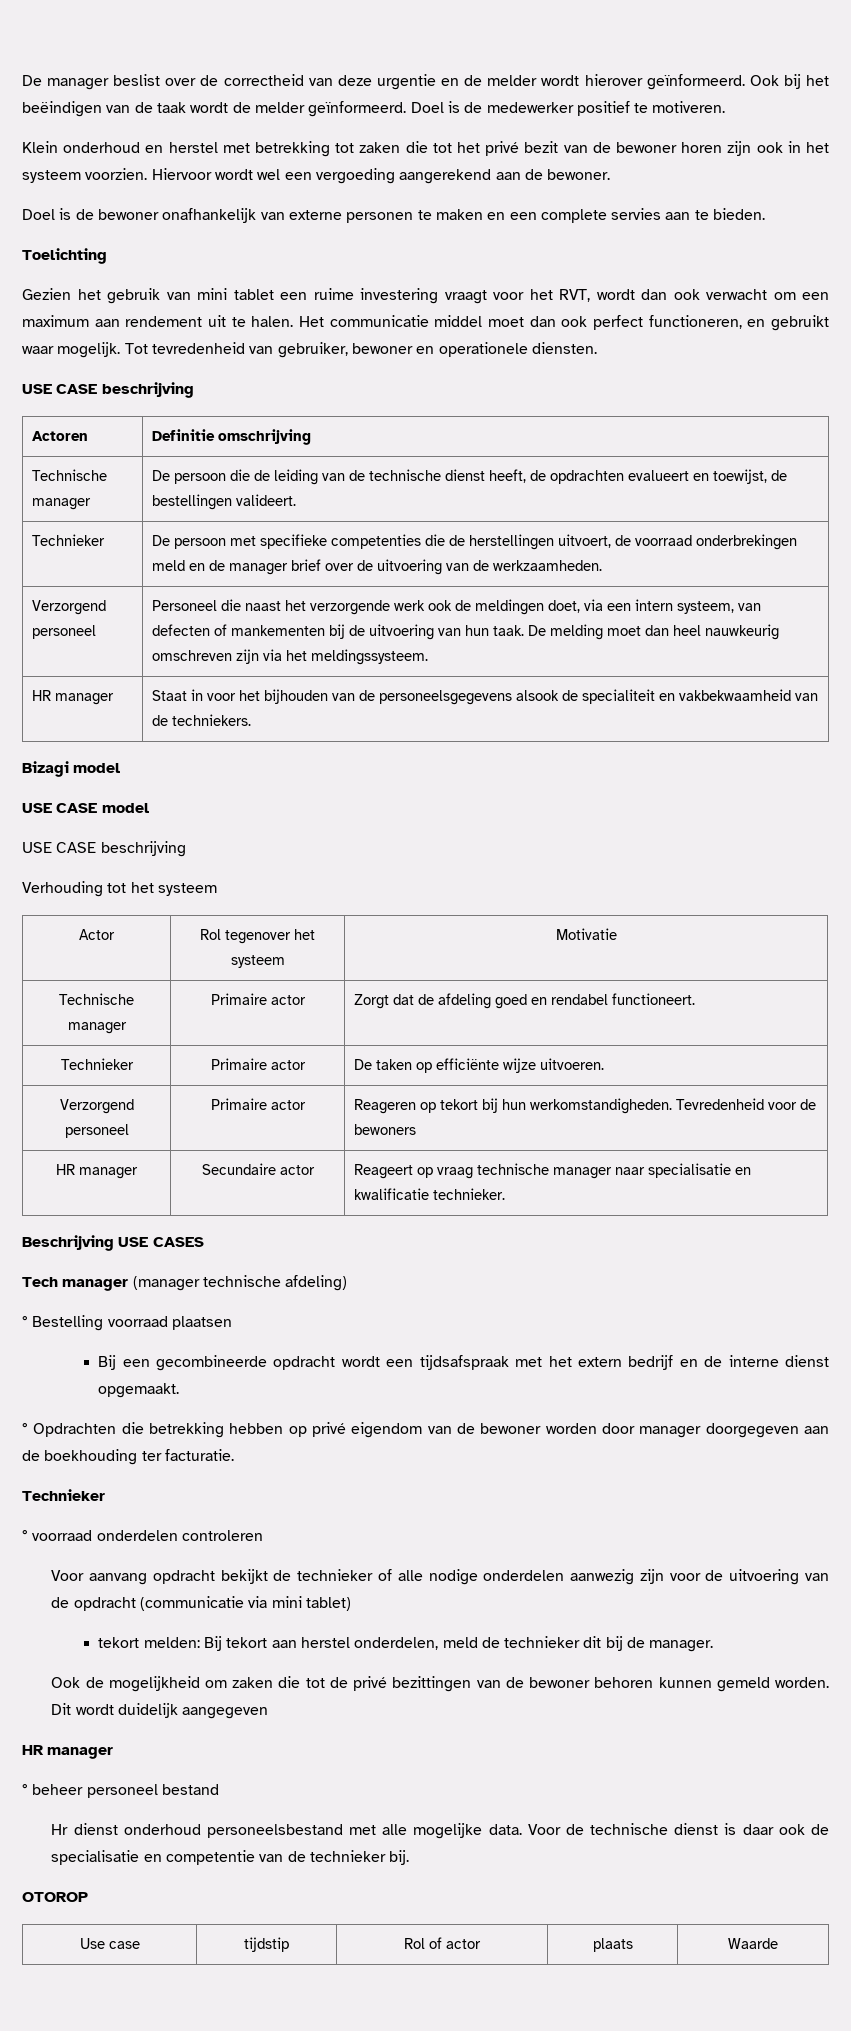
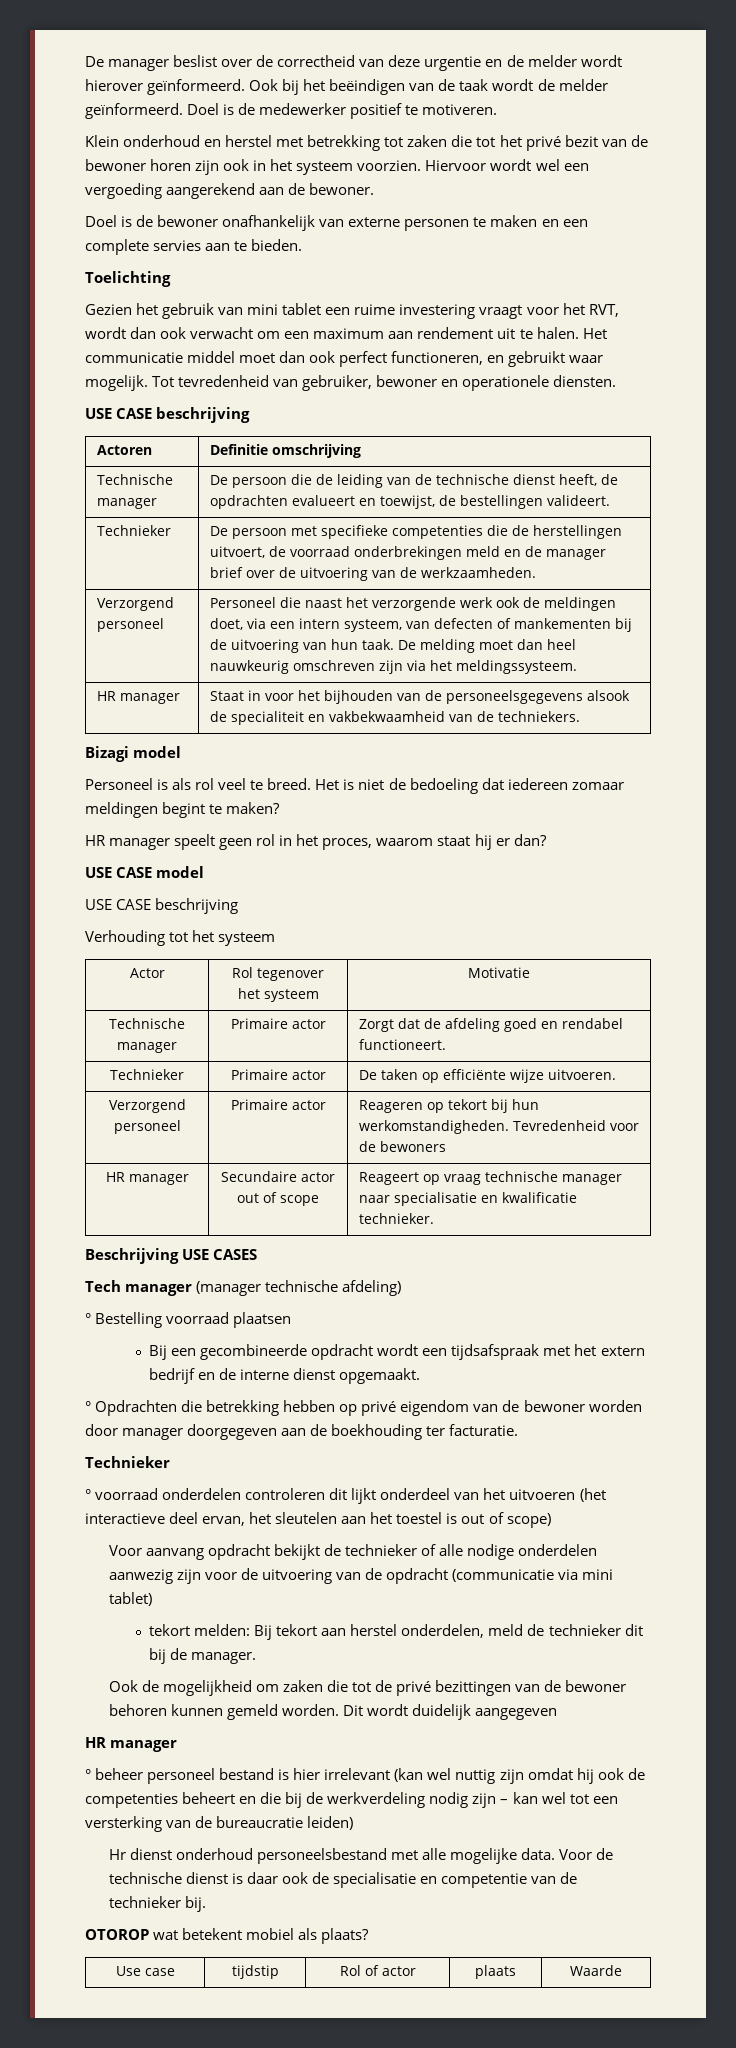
(121, 768) none -> [85,778,624,794] [85,802,281,818] [85,834,547,850] // Personeel is als rol veel te breed. Het is niet de bedoeling dat iedereen zomaar meldingen begint te maken? // HR manager speelt geen rol in het proces, waarom staat hij er dan?
(315, 1170) none -> [237,1192,319,1206] out of scope
(263, 1535) none -> [329,1488,606,1504] [85,1512,551,1528] dit lijkt onderdeel van het uitvoeren (het interactieve deel ervan, het sleutelen aan het toestel is out of scope)
(219, 1789) none -> [278,1768,645,1784] [85,1792,618,1808] [85,1816,354,1832] is hier irrelevant (kan wel nuttig zijn omdat hij ook de competenties beheert en die bij de werkverdeling nodig zijn – kan wel tot een versterking van de bureaucratie leiden)
(88, 1897) none -> [153,1928,370,1944] wat betekent mobiel als plaats?

